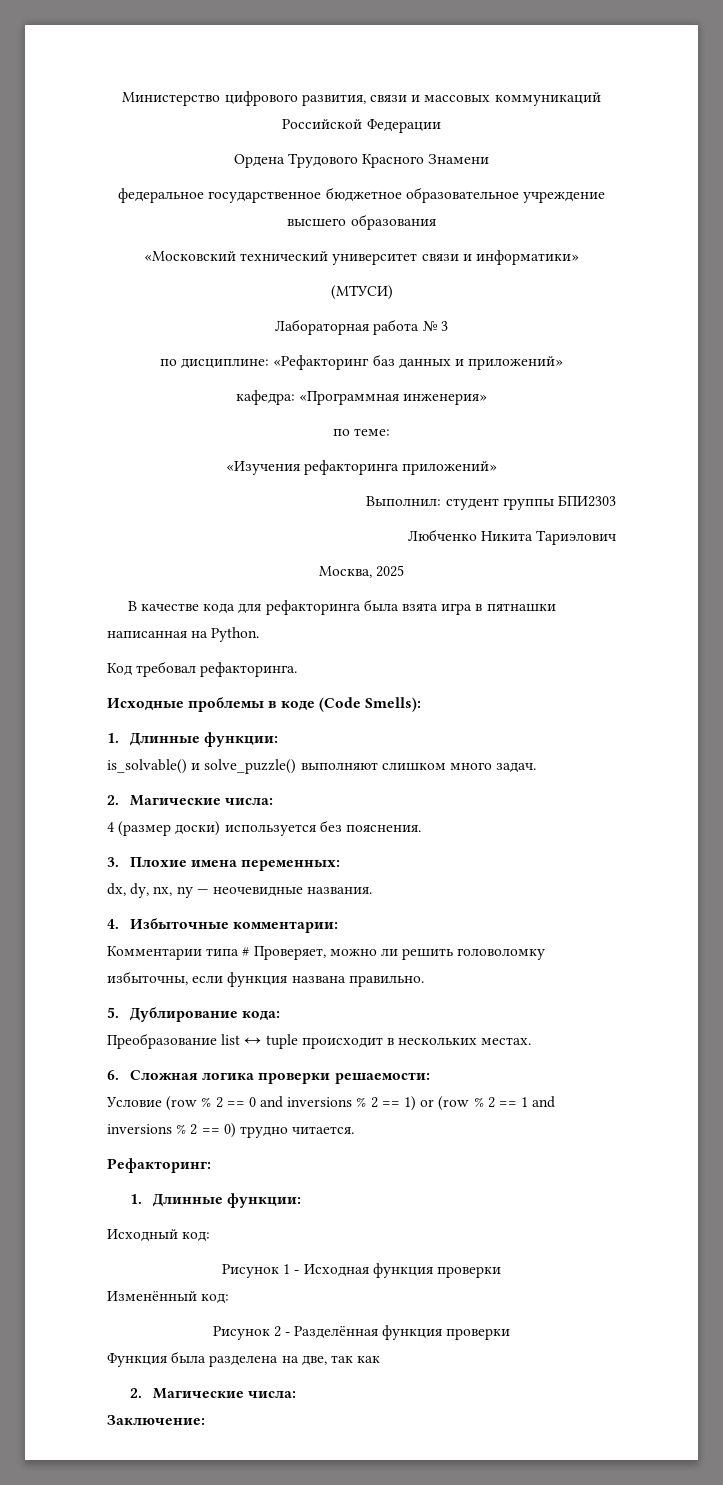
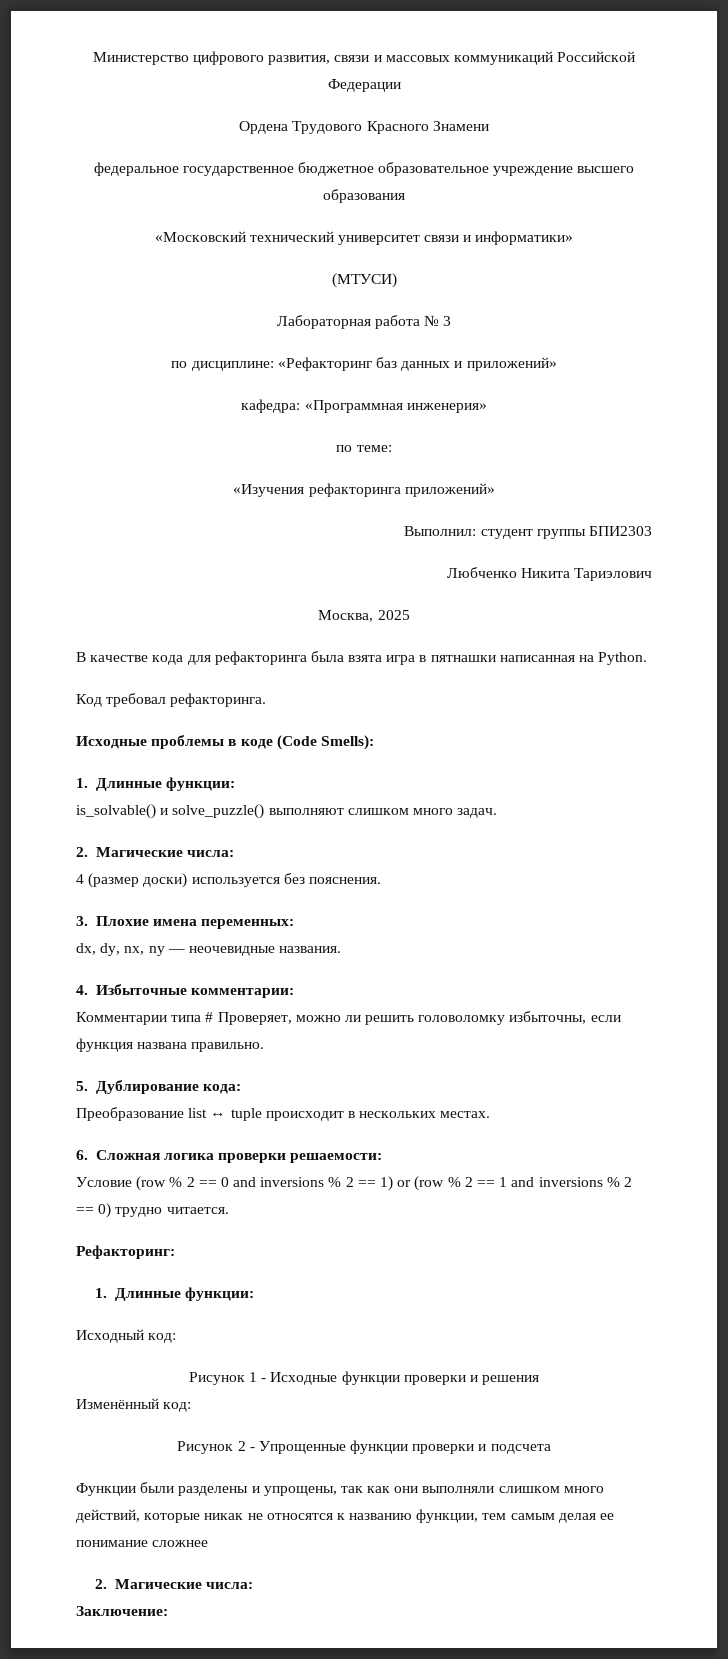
[303,1263,501,1278] Исходная функция проверки -> [270,1371,540,1385] Исходные функции проверки и решения
[294,1325,511,1340] [107,1351,381,1367] Разделённая функция проверки // Функция была разделена на две, так как -> [258,1440,551,1454] [76,1482,604,1496] [76,1509,615,1523] [76,1540,209,1547] Упрощенные функции проверки и подсчета // Функции были разделены и упрощены, так как они выполняли слишком много действий, которые никак не относятся к названию функции, тем самым делая ее понимание сложнее

